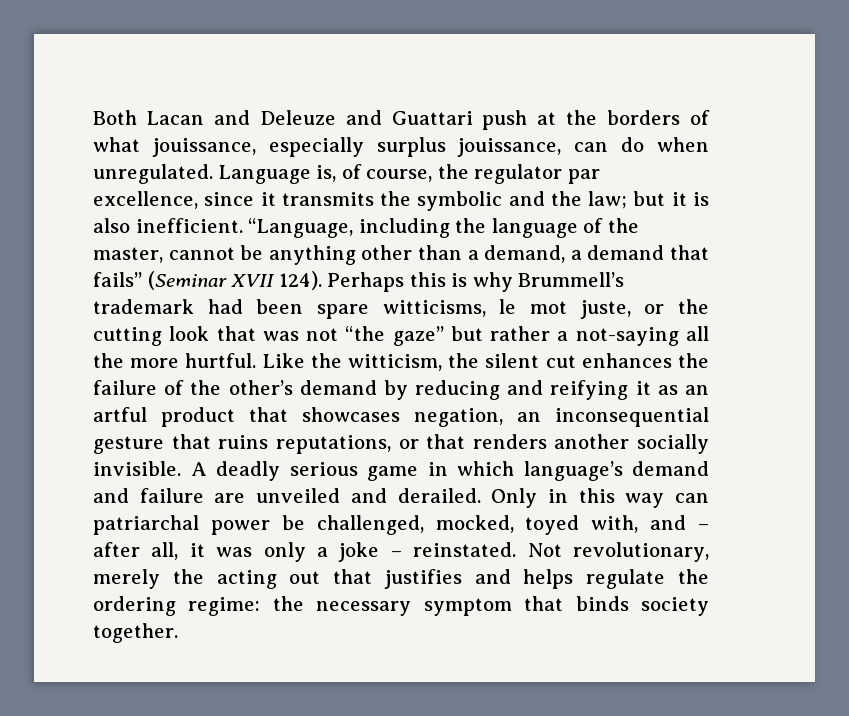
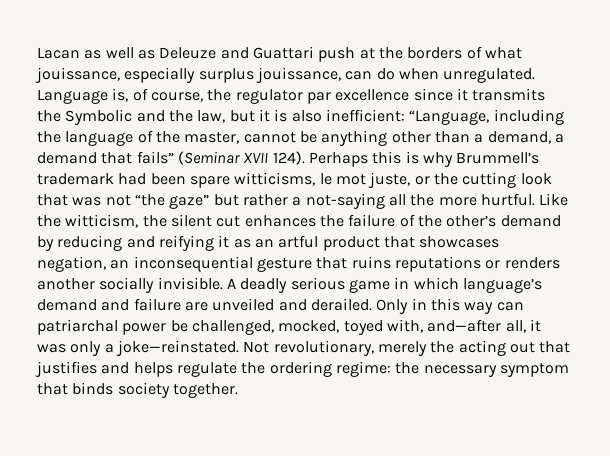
[93,110,250,125] Both Lacan and -> [37,47,155,59] Lacan as well as
[93,191,198,209] excellence, -> [335,89,410,101] excellence
[417,191,503,211] symbolic -> [65,109,133,125] Symbolic
[588,191,628,209] law; -> [197,110,226,123] law,
[135,218,243,233] inefficient. -> [325,109,405,122] inefficient:
[275,434,466,454] reputations, or that -> [394,256,501,272] reputations or
[650,515,709,530] [93,542,140,557] and – after -> [427,319,502,332] and—after
[338,542,517,562] joke – reinstated. -> [115,340,239,356] joke—reinstated.

